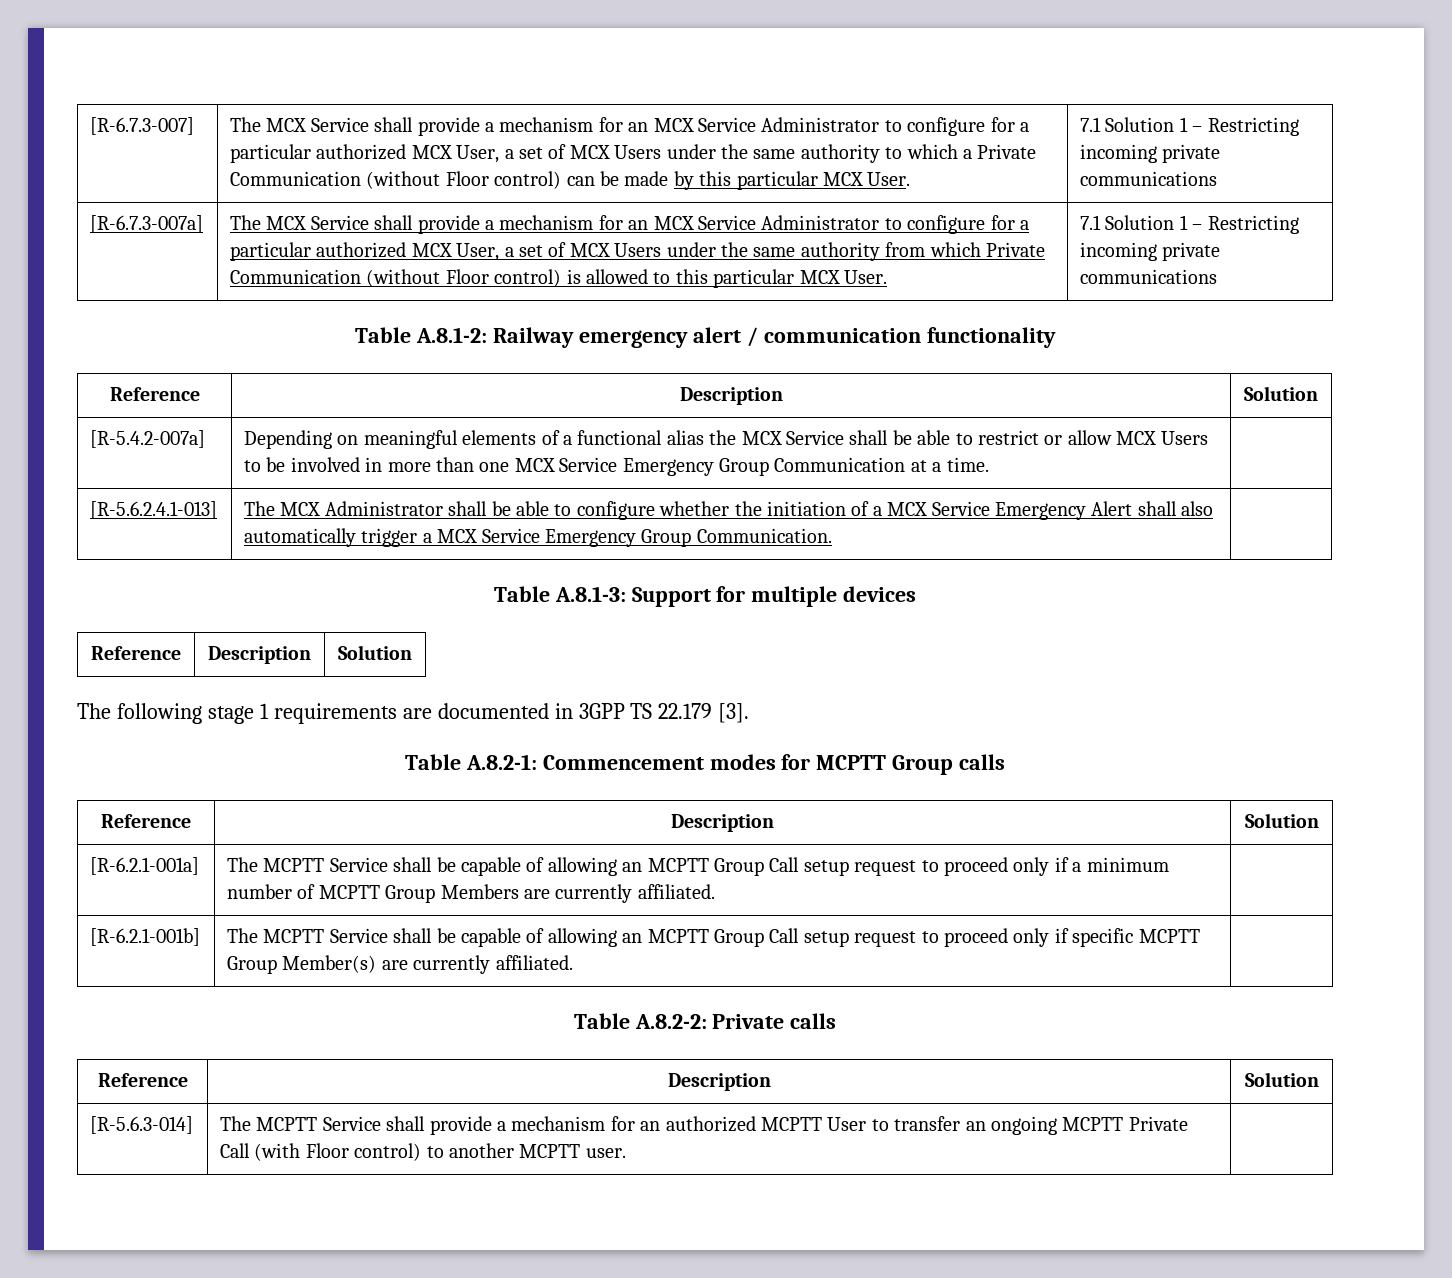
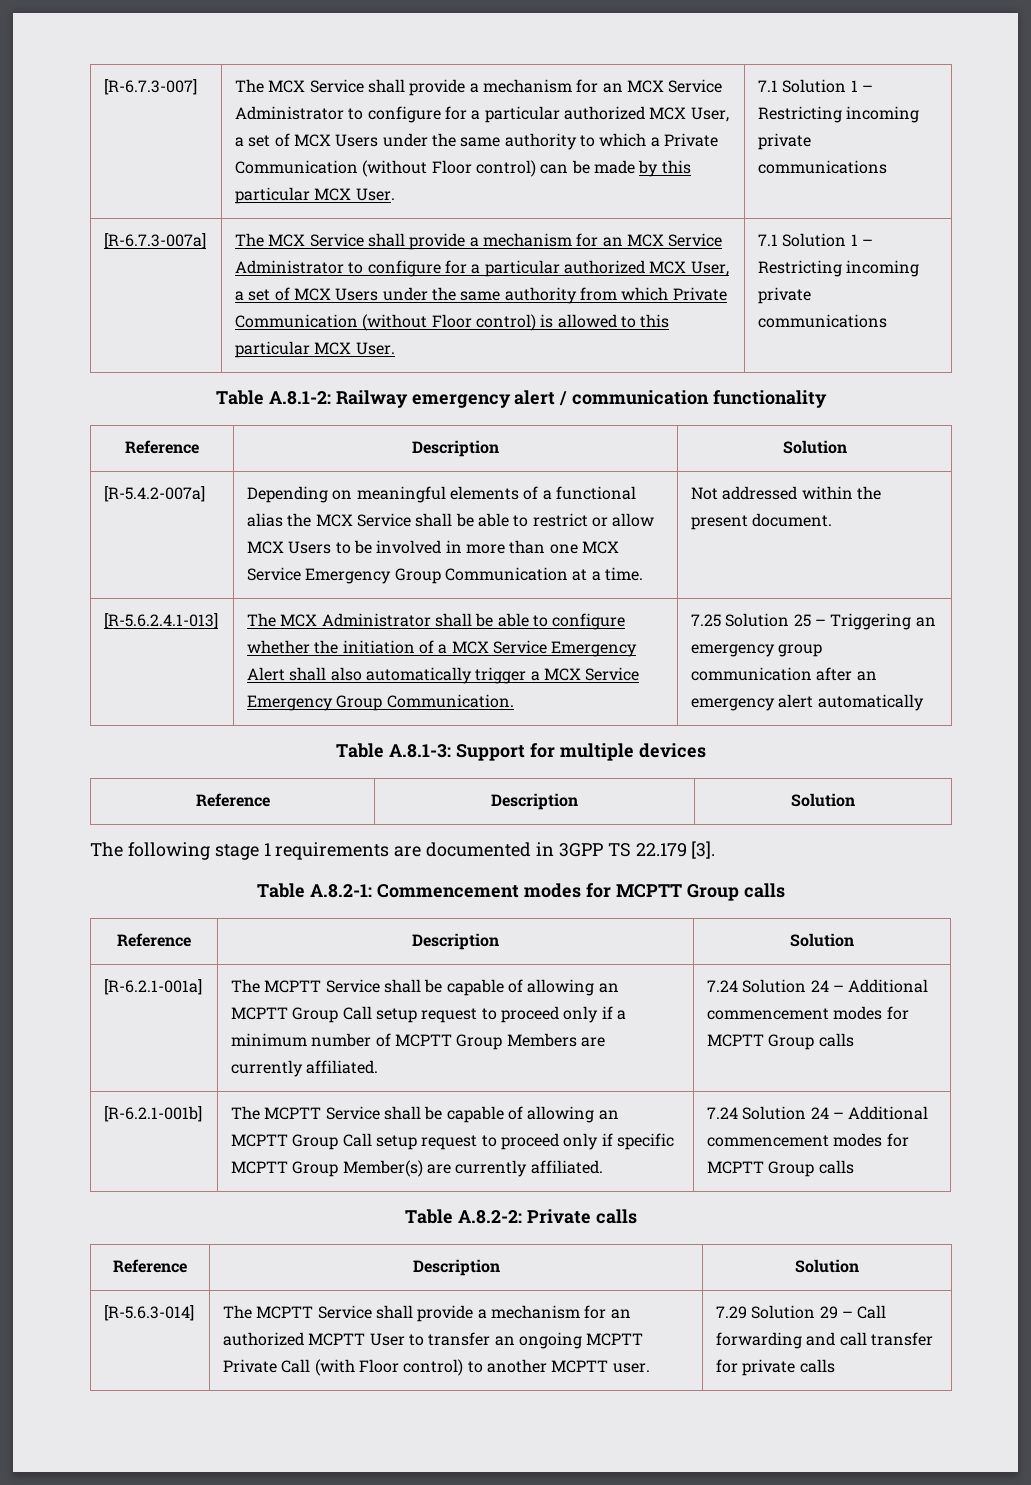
(989, 464) none -> [691,486,882,500] [691,513,833,530] Not addressed within the present document.
(832, 535) none -> [691,613,936,630] [691,644,823,657] [691,667,877,681] [691,694,924,711] 7.25 Solution 25 – Triggering an emergency group communication after an emergency alert automatically
(715, 891) none -> [707,979,929,993] [707,1006,909,1020] [707,1033,854,1050] 7.24 Solution 24 – Additional commencement modes for MCPTT Group calls
(573, 962) none -> [707,1106,929,1120] [707,1133,909,1147] [707,1160,854,1177] 7.24 Solution 24 – Additional commencement modes for MCPTT Group calls
(626, 1153) none -> [716,1305,887,1319] [716,1332,934,1349] [716,1359,835,1376] 7.29 Solution 29 – Call forwarding and call transfer for private calls

